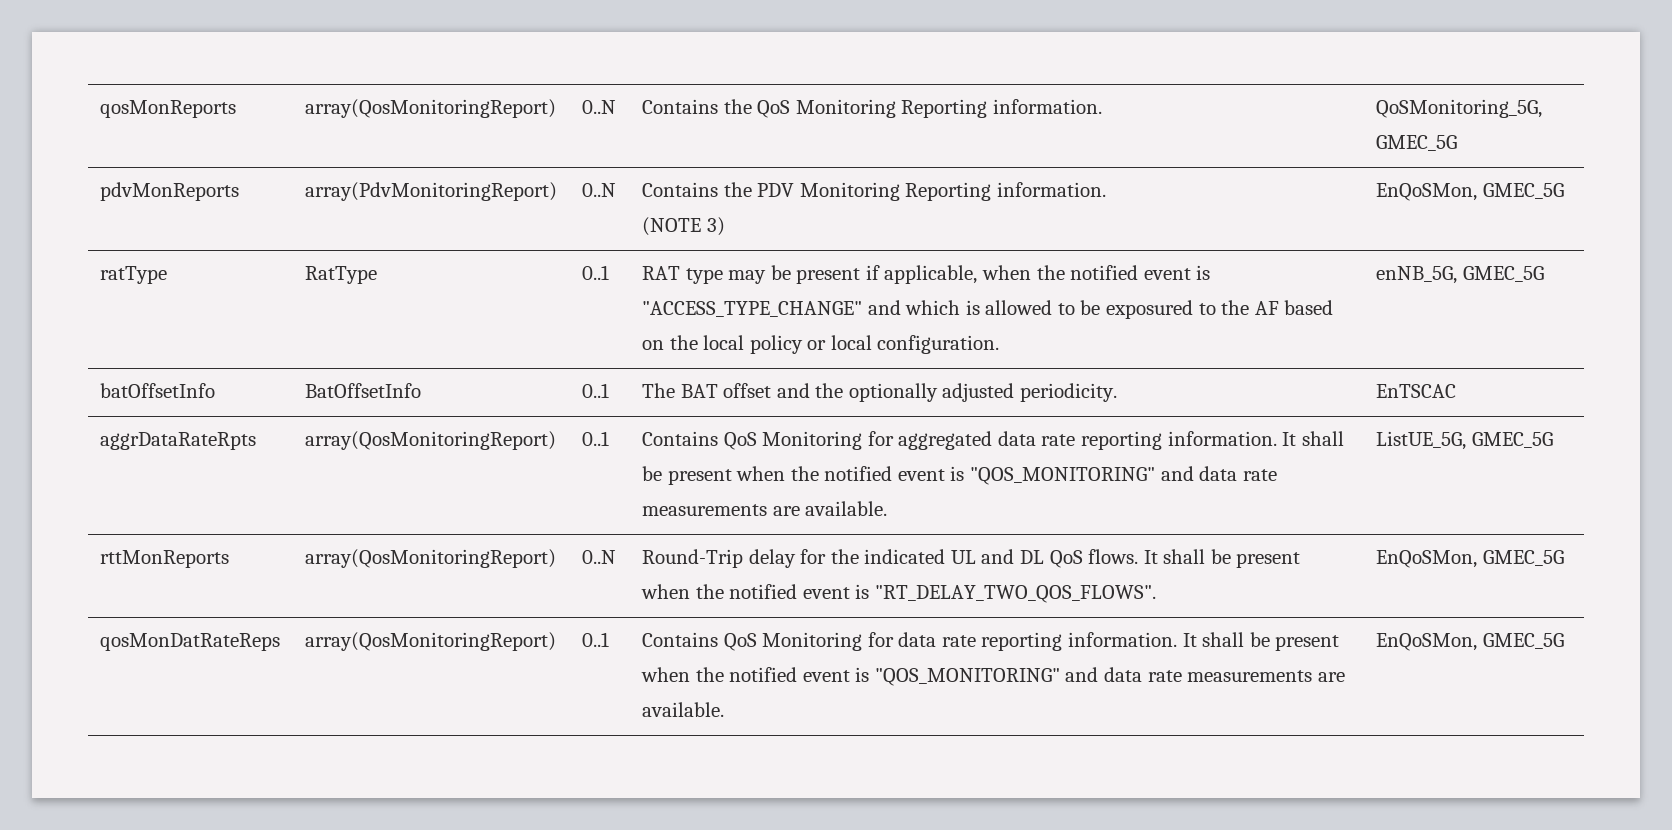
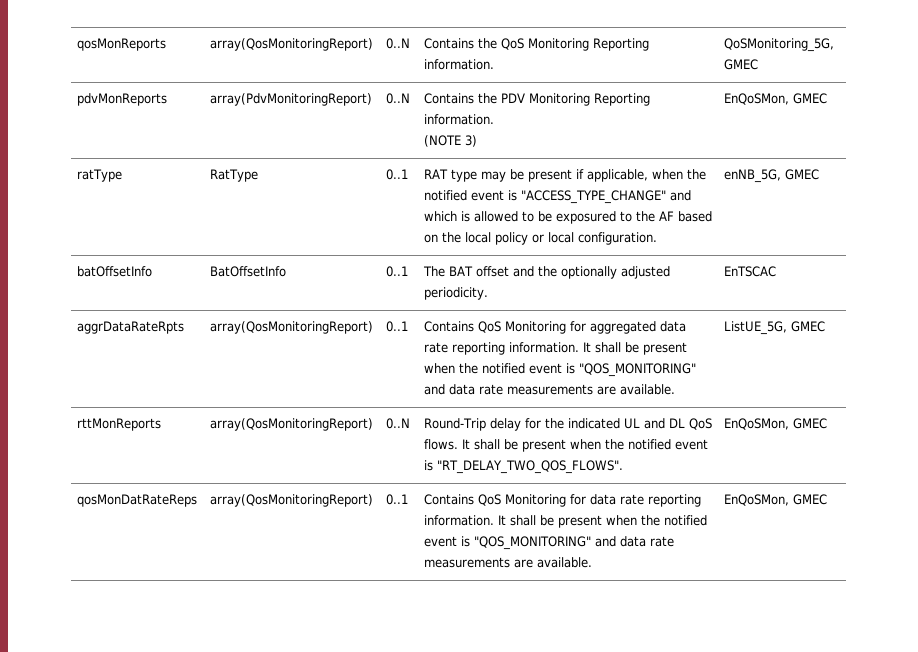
[1376,135,1458,151] GMEC_5G -> [724,59,759,70] GMEC
[1482,183,1564,199] GMEC_5G -> [793,93,828,104] GMEC
[1462,266,1544,282] GMEC_5G -> [785,169,820,180] GMEC
[1471,432,1553,448] GMEC_5G -> [791,321,826,332] GMEC
[1482,550,1564,566] GMEC_5G -> [793,418,828,429] GMEC
[1482,633,1564,649] GMEC_5G -> [793,494,828,505] GMEC

